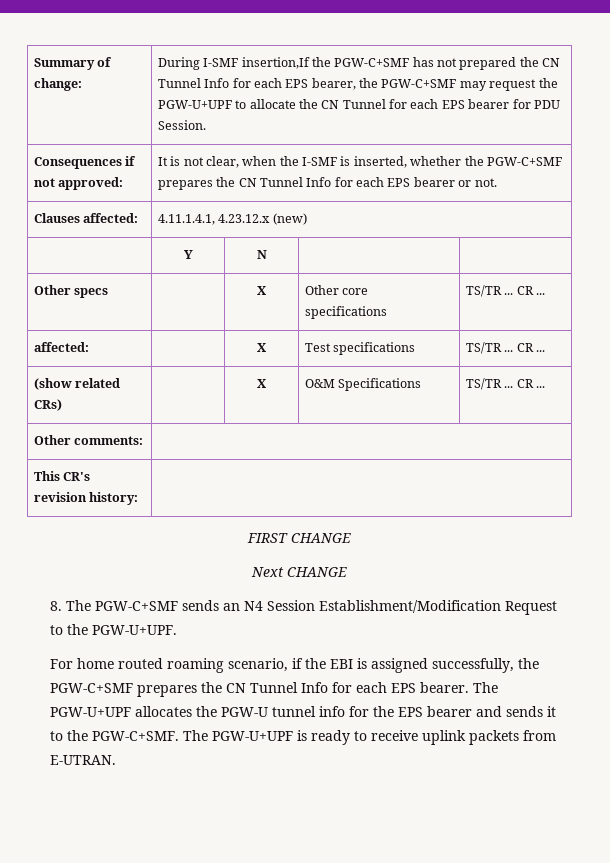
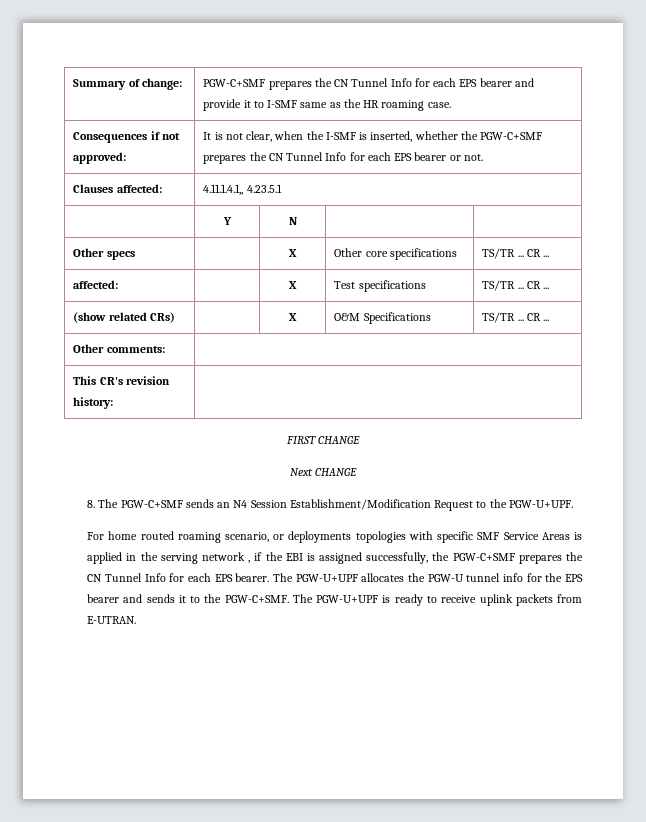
[157,57,561,70] [157,78,558,91] [157,99,560,109] [157,120,206,130] During I-SMF insertion,If the PGW-C+SMF has not prepared the CN Tunnel Info for each EPS bearer, the PGW-C+SMF may request the PGW-U+UPF to allocate the CN Tunnel for each EPS bearer for PDU Session. -> [203,78,534,90] [203,99,451,111] PGW-C+SMF prepares the CN Tunnel Info for each EPS bearer and provide it to I-SMF same as the HR roaming case.
[157,213,307,225] 4.11.1.4.1, 4.23.12.x (new) -> [203,184,282,195] 4.11.1.4.1,, 4.23.5.1
(288, 665) none -> [273,531,582,543] [87,552,251,564] or deployments topologies with specific SMF Service Areas is applied in the serving network ,

